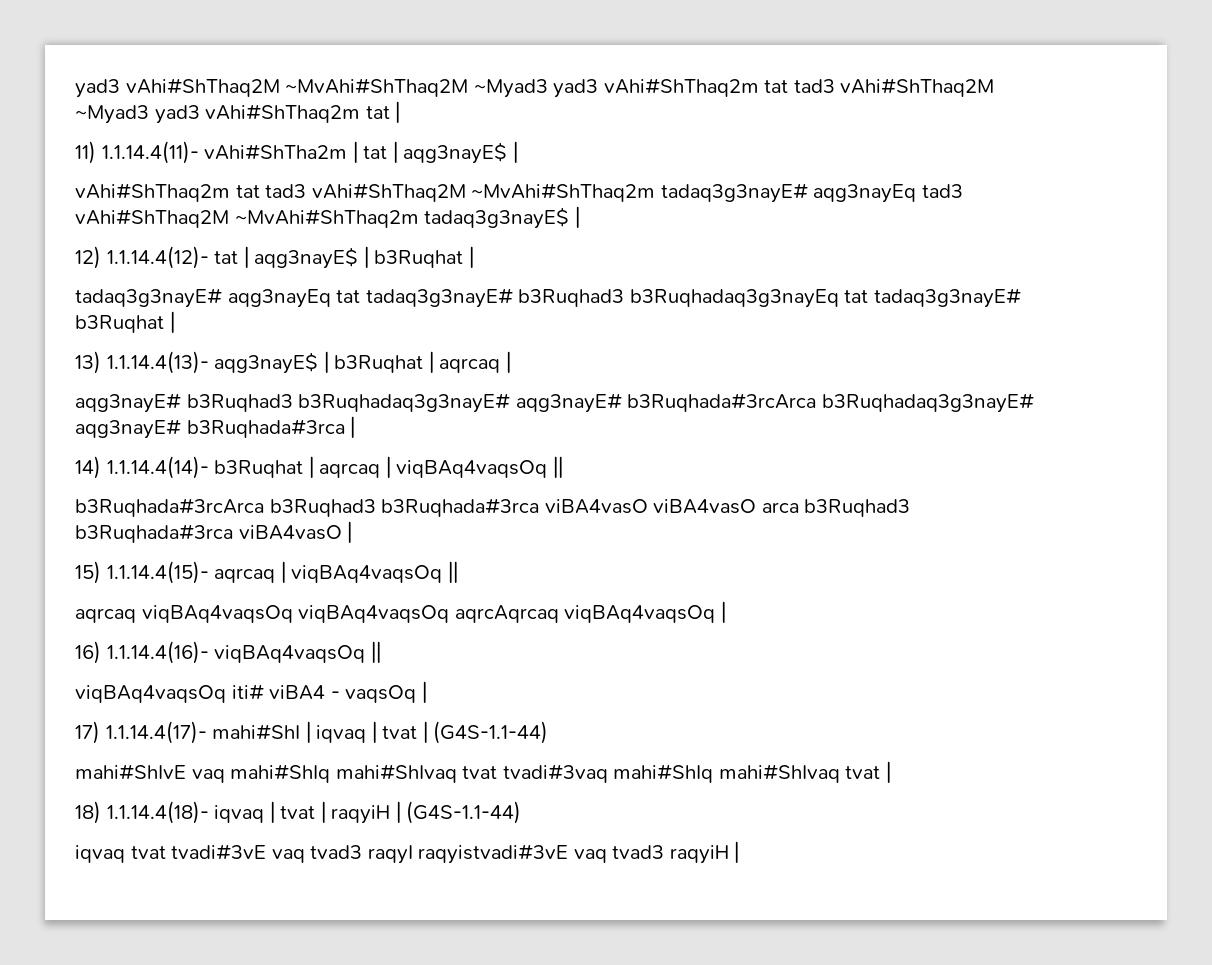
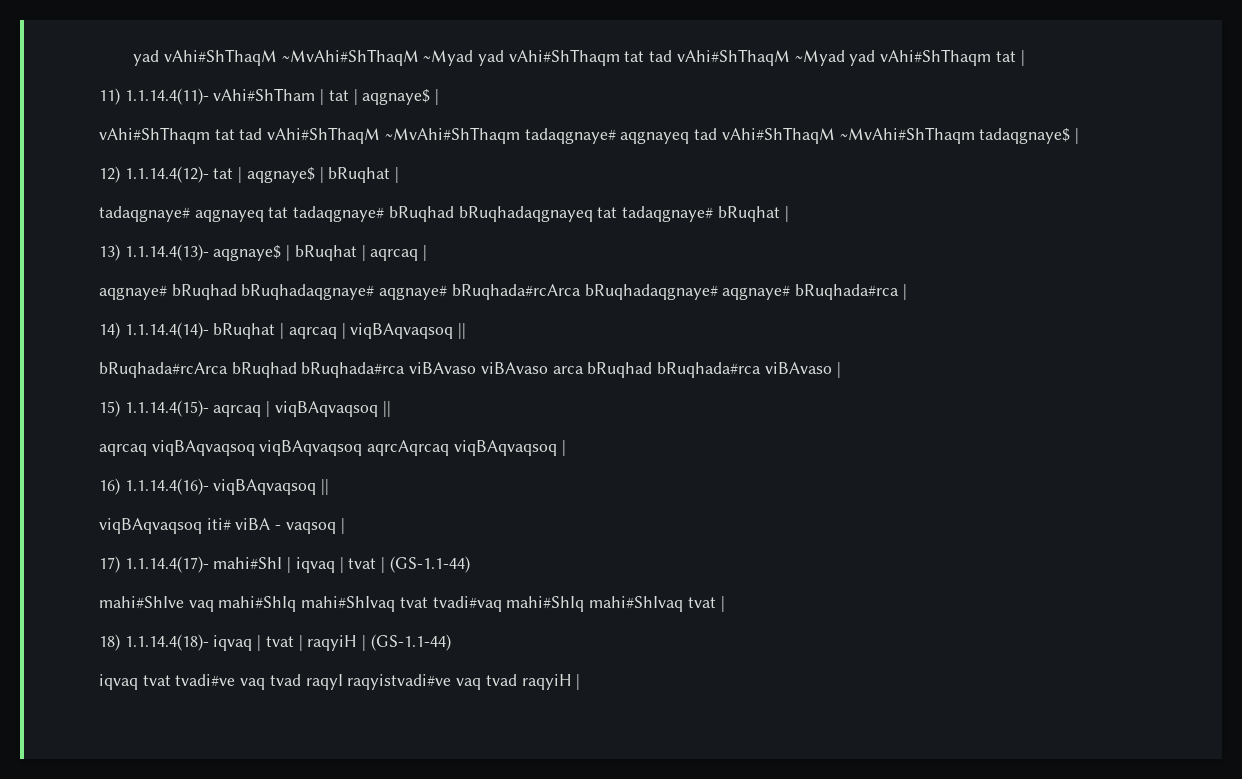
[75,78,995,98] [75,104,361,124] yad3 vAhi#ShThaq2M ~MvAhi#ShThaq2M ~Myad3 yad3 vAhi#ShThaq2m tat tad3 vAhi#ShThaq2M ~Myad3 yad3 vAhi#ShThaq2m -> [133,49,992,66] yad vAhi#ShThaqM ~MvAhi#ShThaqM ~Myad yad vAhi#ShThaqm tat tad vAhi#ShThaqM ~Myad yad vAhi#ShThaqm
[204,144,348,160] vAhi#ShTha2m -> [213,88,316,102] vAhi#ShTham
[403,141,518,164] [75,183,963,203] [75,207,570,229] aqg3nayE$ | // vAhi#ShThaq2m tat tad3 vAhi#ShThaq2M ~MvAhi#ShThaq2m tadaq3g3nayE# aqg3nayEq tad3 vAhi#ShThaq2M ~MvAhi#ShThaq2m tadaq3g3nayE$ -> [362,89,440,105] [99,127,1071,144] aqgnaye$ | // vAhi#ShThaqm tat tad vAhi#ShThaqM ~MvAhi#ShThaqm tadaqgnaye# aqgnayeq tad vAhi#ShThaqM ~MvAhi#ShThaqm tadaqgnaye$
[254,246,474,269] [75,288,1021,308] [75,315,164,333] aqg3nayE$ | b3Ruqhat | // tadaq3g3nayE# aqg3nayEq tat tadaq3g3nayE# b3Ruqhad3 b3Ruqhadaq3g3nayEq tat tadaq3g3nayE# b3Ruqhat -> [246,167,400,183] [99,206,780,222] aqgnaye$ | bRuqhat | // tadaqgnaye# aqgnayeq tat tadaqgnaye# bRuqhad bRuqhadaqgnayeq tat tadaqgnaye# bRuqhat
[214,351,424,374] aqg3nayE$ | b3Ruqhat -> [213,245,357,261] aqgnaye$ | bRuqhat
[75,393,1034,413] [75,419,345,439] aqg3nayE# b3Ruqhad3 b3Ruqhadaq3g3nayE# aqg3nayE# b3Ruqhada#3rcArca b3Ruqhadaq3g3nayE# aqg3nayE# b3Ruqhada#3rca -> [99,284,900,300] aqgnaye# bRuqhad bRuqhadaqgnaye# aqgnaye# bRuqhada#rcArca bRuqhadaqgnaye# aqgnaye# bRuqhada#rca
[214,456,563,478] [75,498,911,517] [75,524,342,543] b3Ruqhat | aqrcaq | viqBAq4vaqsOq || // b3Ruqhada#3rcArca b3Ruqhad3 b3Ruqhada#3rca viBA4vasO viBA4vasO arca b3Ruqhad3 b3Ruqhada#3rca viBA4vasO -> [213,323,467,339] [99,362,832,378] bRuqhat | aqrcaq | viqBAqvaqsoq || // bRuqhada#rcArca bRuqhad bRuqhada#rca viBAvaso viBAvaso arca bRuqhad bRuqhada#rca viBAvaso
[291,565,443,583] viqBAq4vaqsOq -> [274,401,378,417] viqBAqvaqsoq
[141,605,716,623] viqBAq4vaqsOq viqBAq4vaqsOq aqrcAqrcaq viqBAq4vaqsOq -> [151,440,557,456] viqBAqvaqsoq viqBAqvaqsoq aqrcAqrcaq viqBAqvaqsoq
[214,641,381,663] [75,684,417,703] viqBAq4vaqsOq || // viqBAq4vaqsOq iti# viBA4 - vaqsOq -> [213,479,330,495] [99,518,336,534] viqBAqvaqsoq || // viqBAqvaqsoq iti# viBA - vaqsoq
[433,721,549,744] [75,764,186,780] (G4S-1.1-44) // mahi#ShIvE -> [389,556,470,573] [99,596,184,609] (GS-1.1-44) // mahi#ShIve
[502,764,608,783] tvadi#3vaq -> [432,596,502,612] tvadi#vaq
[406,801,522,824] (G4S-1.1-44) -> [370,634,451,651] (GS-1.1-44)
[171,844,665,864] tvadi#3vE vaq tvad3 raqyI raqyistvadi#3vE vaq tvad3 -> [175,674,517,690] tvadi#ve vaq tvad raqyI raqyistvadi#ve vaq tvad

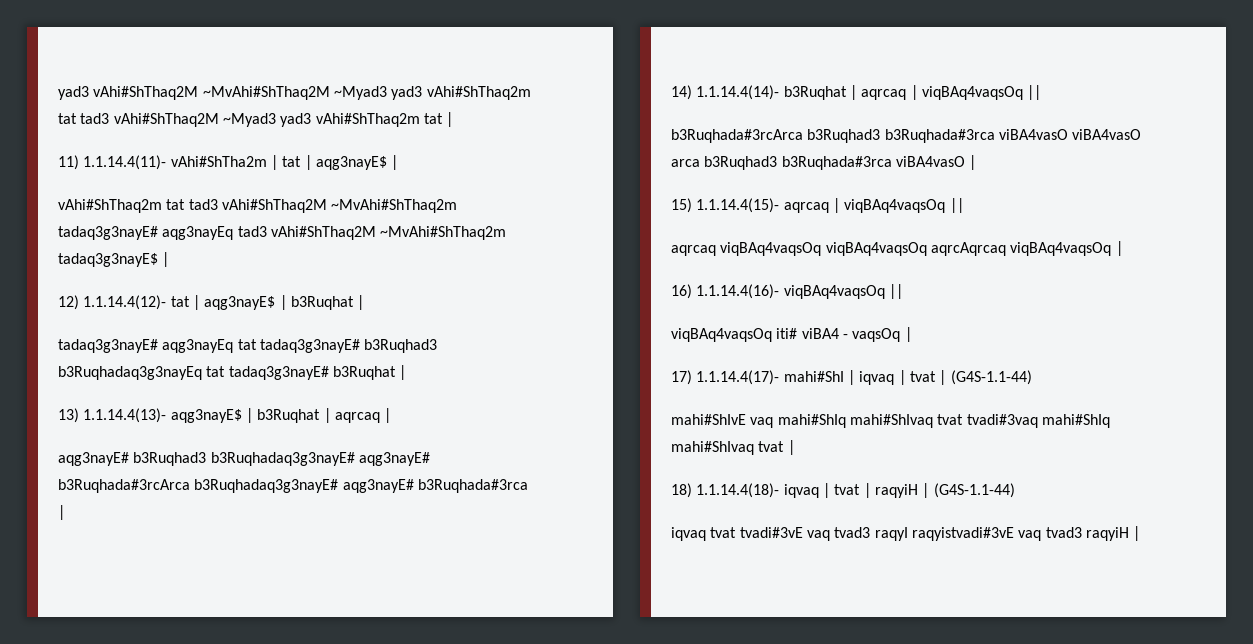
[133,49,992,66] yad vAhi#ShThaqM ~MvAhi#ShThaqM ~Myad yad vAhi#ShThaqm tat tad vAhi#ShThaqM ~Myad yad vAhi#ShThaqm -> [58,86,531,100] [58,113,420,127] yad3 vAhi#ShThaq2M ~MvAhi#ShThaq2M ~Myad3 yad3 vAhi#ShThaq2m tat tad3 vAhi#ShThaq2M ~Myad3 yad3 vAhi#ShThaq2m
[213,88,316,102] vAhi#ShTham -> [170,156,267,167] vAhi#ShTha2m
[362,89,440,105] [99,127,1071,144] aqgnaye$ | // vAhi#ShThaqm tat tad vAhi#ShThaqM ~MvAhi#ShThaqm tadaqgnaye# aqgnayeq tad vAhi#ShThaqM ~MvAhi#ShThaqm tadaqgnaye$ -> [315,155,399,170] [58,199,458,213] [58,226,507,240] [58,253,158,267] aqg3nayE$ | // vAhi#ShThaq2m tat tad3 vAhi#ShThaq2M ~MvAhi#ShThaq2m tadaq3g3nayE# aqg3nayEq tad3 vAhi#ShThaq2M ~MvAhi#ShThaq2m tadaq3g3nayE$
[246,167,400,183] [99,206,780,222] aqgnaye$ | bRuqhat | // tadaqgnaye# aqgnayeq tat tadaqgnaye# bRuqhad bRuqhadaqgnayeq tat tadaqgnaye# bRuqhat -> [204,295,365,310] [58,339,438,353] [58,366,396,380] aqg3nayE$ | b3Ruqhat | // tadaq3g3nayE# aqg3nayEq tat tadaq3g3nayE# b3Ruqhad3 b3Ruqhadaq3g3nayEq tat tadaq3g3nayE# b3Ruqhat
[213,245,357,261] aqgnaye$ | bRuqhat -> [170,408,321,423] aqg3nayE$ | b3Ruqhat
[99,284,900,300] aqgnaye# bRuqhad bRuqhadaqgnaye# aqgnaye# bRuqhada#rcArca bRuqhadaqgnaye# aqgnaye# bRuqhada#rca -> [58,452,430,466] [58,479,528,493] aqg3nayE# b3Ruqhad3 b3Ruqhadaq3g3nayE# aqg3nayE# b3Ruqhada#3rcArca b3Ruqhadaq3g3nayE# aqg3nayE# b3Ruqhada#3rca
[213,323,467,339] [99,362,832,378] bRuqhat | aqrcaq | viqBAqvaqsoq || // bRuqhada#rcArca bRuqhad bRuqhada#rca viBAvaso viBAvaso arca bRuqhad bRuqhada#rca viBAvaso -> [783,85,1042,100] [671,129,1142,143] [671,156,965,170] b3Ruqhat | aqrcaq | viqBAq4vaqsOq || // b3Ruqhada#3rcArca b3Ruqhad3 b3Ruqhada#3rca viBA4vasO viBA4vasO arca b3Ruqhad3 b3Ruqhada#3rca viBA4vasO
[274,401,378,417] viqBAqvaqsoq -> [844,199,946,213] viqBAq4vaqsOq
[151,440,557,456] viqBAqvaqsoq viqBAqvaqsoq aqrcAqrcaq viqBAqvaqsoq -> [720,242,1112,256] viqBAq4vaqsOq viqBAq4vaqsOq aqrcAqrcaq viqBAq4vaqsOq
[213,479,330,495] [99,518,336,534] viqBAqvaqsoq || // viqBAqvaqsoq iti# viBA - vaqsoq -> [783,284,903,299] [671,328,901,342] viqBAq4vaqsOq || // viqBAq4vaqsOq iti# viBA4 - vaqsOq
[389,556,470,573] [99,596,184,609] (GS-1.1-44) // mahi#ShIve -> [950,370,1032,385] [671,414,746,425] (G4S-1.1-44) // mahi#ShIvE
[432,596,502,612] tvadi#vaq -> [966,414,1038,428] tvadi#3vaq
[370,634,451,651] (GS-1.1-44) -> [933,483,1015,498] (G4S-1.1-44)
[175,674,517,690] tvadi#ve vaq tvad raqyI raqyistvadi#ve vaq tvad -> [739,527,1082,541] tvadi#3vE vaq tvad3 raqyI raqyistvadi#3vE vaq tvad3

